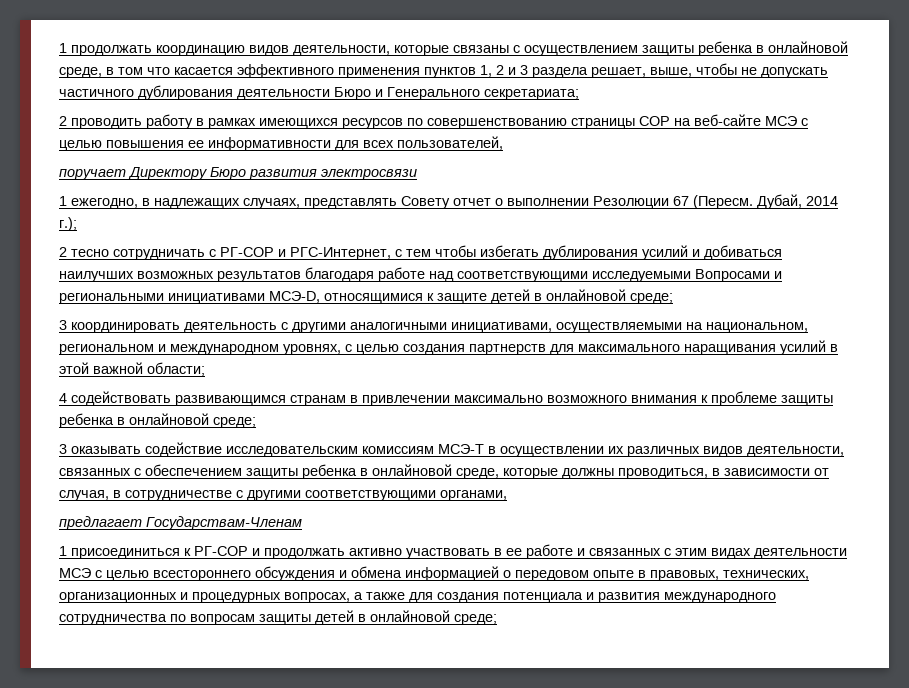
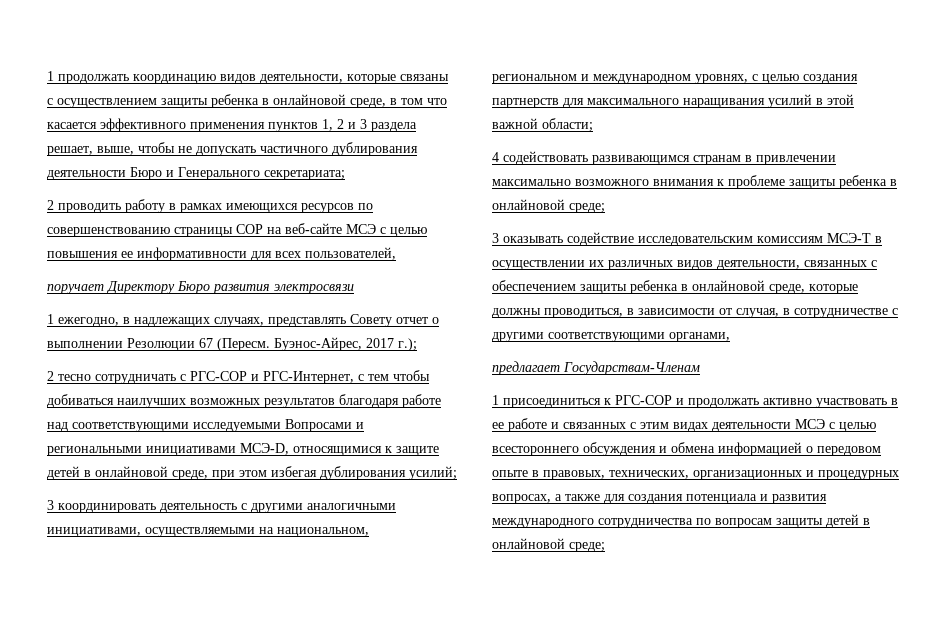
[757,194,838,209] Дубай, 2014 -> [274,337,394,351] Буэнос-Айрес, 2017
[220,247,274,257] РГ-COP -> [190,371,247,381] РГС-COP
[480,245,700,260] избегать дублирования усилий и -> (430, 375) none
[630,293,673,304] среде; -> [172,466,457,480] среде, при этом избегая дублирования усилий;
[194,546,248,556] РГ-COP -> [615,395,672,405] РГС-COP

